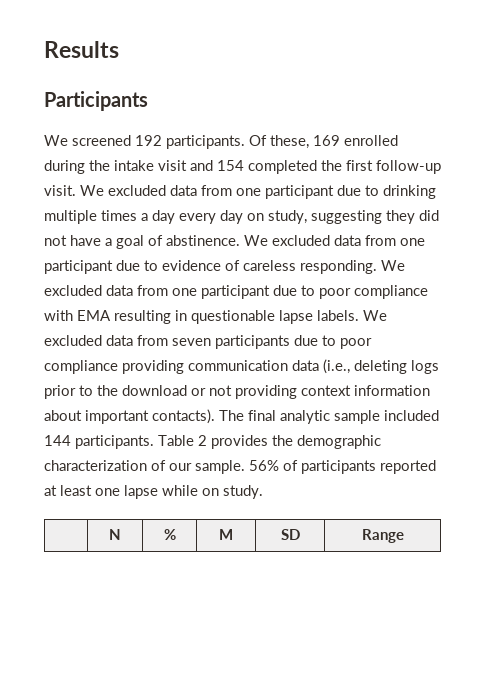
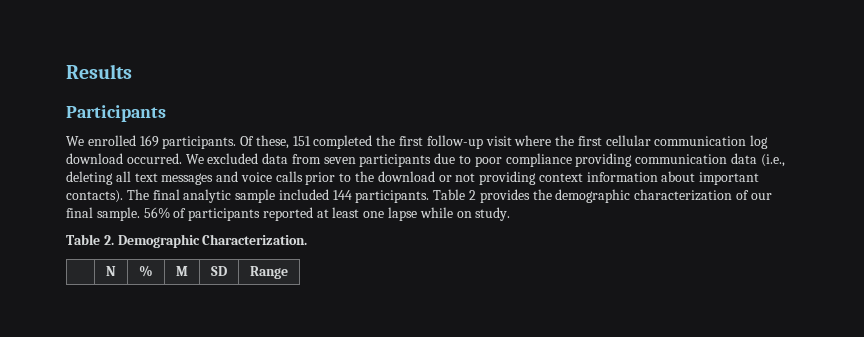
[72,135,162,146] screened 192 -> [87,135,159,147] enrolled 169
[313,135,398,146] [44,160,441,174] [44,185,436,199] [44,210,439,224] [44,235,425,249] [44,260,405,274] [44,285,428,299] [44,310,359,324] 169 enrolled during the intake visit and 154 completed the first follow-up visit. We excluded data from one participant due to drinking multiple times a day every day on study, suggesting they did not have a goal of abstinence. We excluded data from one participant due to evidence of careless responding. We excluded data from one participant due to poor compliance with EMA resulting in questionable lapse labels. -> [292,135,769,149] [66,153,182,164] 151 completed the first follow-up visit where the first cellular communication log download occurred.
[411,360,439,374] logs -> [115,171,303,185] all text messages and voice calls
(192, 467) none -> [66,207,93,218] final
(263, 492) none -> [66,234,308,248] // Table 2. Demographic Characterization.

